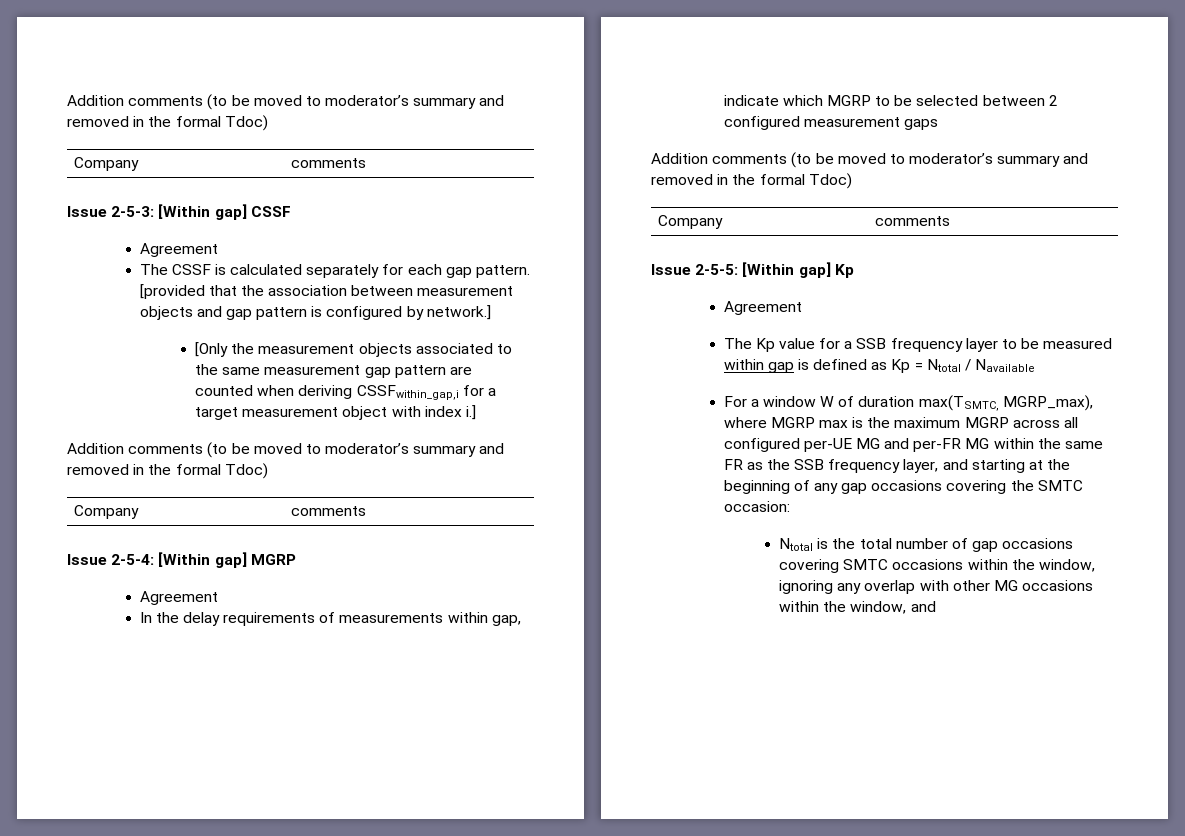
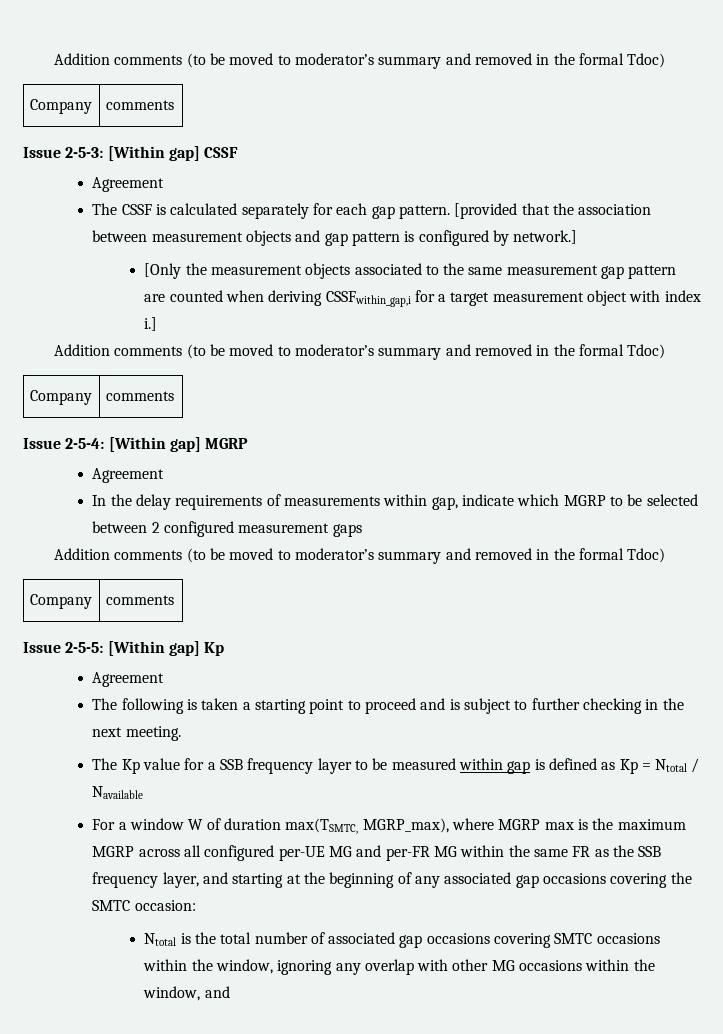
(802, 308) none -> [92,698,684,714] [92,726,181,741] // The following is taken a starting point to proceed and is subject to further checking in the next meeting.
(838, 488) none -> [444,872,512,884] associated
(968, 543) none -> [328,932,396,944] associated

